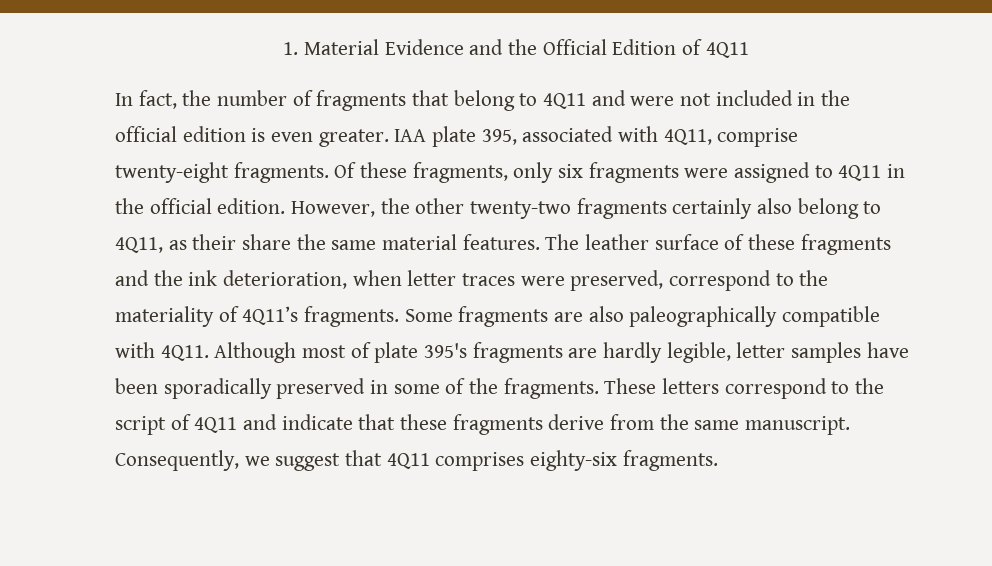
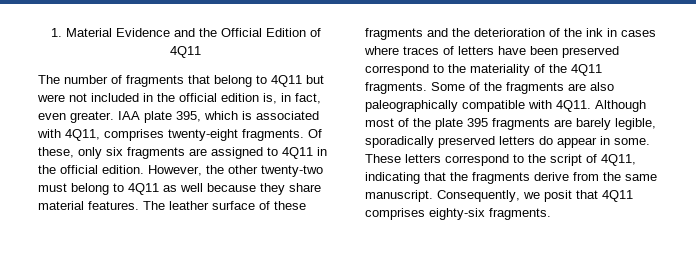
[115,90,212,109] In fact, the -> [38,75,60,84] The
[591,90,626,106] and -> [306,75,324,84] but
[251,128,266,142] is -> [263,93,321,104] is, in fact,
(517, 137) none -> [204,111,252,120] which is
[717,128,799,147] comprise -> [104,129,164,141] comprises
[360,162,508,183] these fragments, -> [38,147,74,158] these,
[684,168,729,178] were -> [189,148,207,156] are
[576,198,882,219] [115,234,377,253] fragments certainly also belong to 4Q11, as their share the same -> [38,183,321,195] must belong to 4Q11 as well because they share
[188,270,664,291] ink deterioration, when letter traces were preserved, -> [474,28,656,37] [364,46,619,58] deterioration of the ink in cases where traces of letters have been preserved
[242,306,453,327] 4Q11’s fragments. Some -> [549,64,602,76] [365,82,502,94] the 4Q11 fragments. Some of the
[374,342,909,363] [115,378,599,399] plate 395's fragments are hardly legible, letter samples have been sporadically preserved in some of the fragments. -> [413,118,656,130] [365,136,650,148] the plate 395 fragments are barely legible, sporadically preserved letters do appear in some.
[194,414,448,433] 4Q11 and indicate that these -> [601,154,636,166] [365,172,468,184] 4Q11, indicating that the
[275,453,341,471] suggest -> [544,190,572,202] posit

